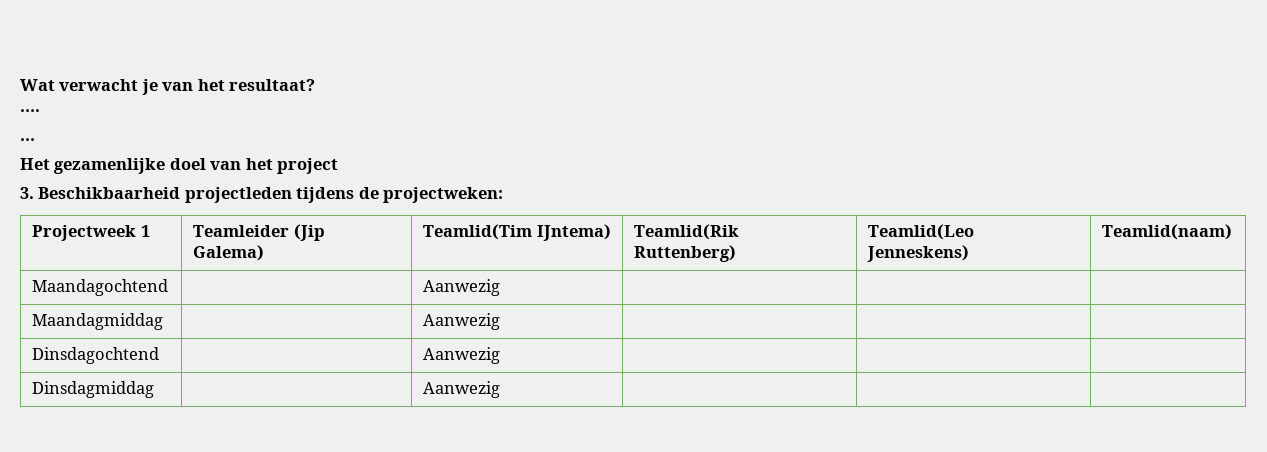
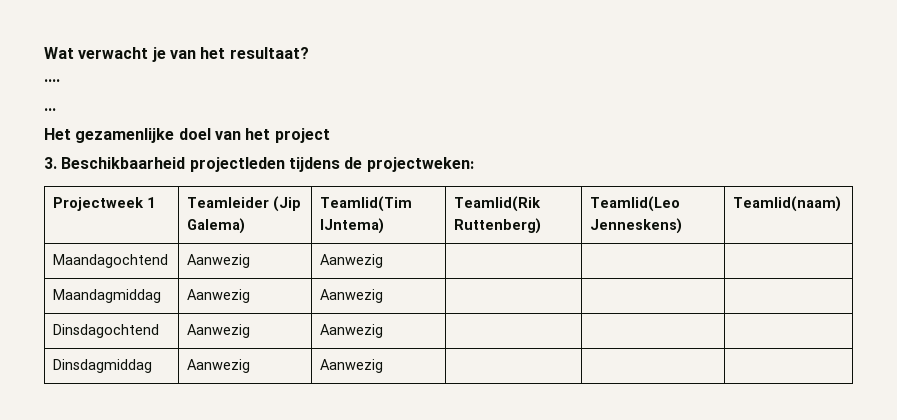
(169, 287) none -> [187,254,251,268] Aanwezig
(164, 321) none -> [187,289,251,303] Aanwezig
(160, 355) none -> [187,324,251,338] Aanwezig
(155, 389) none -> [187,359,251,373] Aanwezig

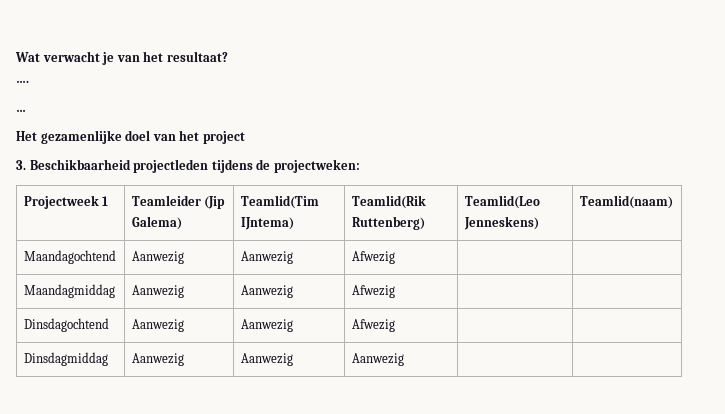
(384, 261) none -> [351,251,395,264] Afwezig
(384, 296) none -> [351,285,395,298] Afwezig
(384, 331) none -> [351,319,395,332] Afwezig
(384, 366) none -> [351,353,404,366] Aanwezig

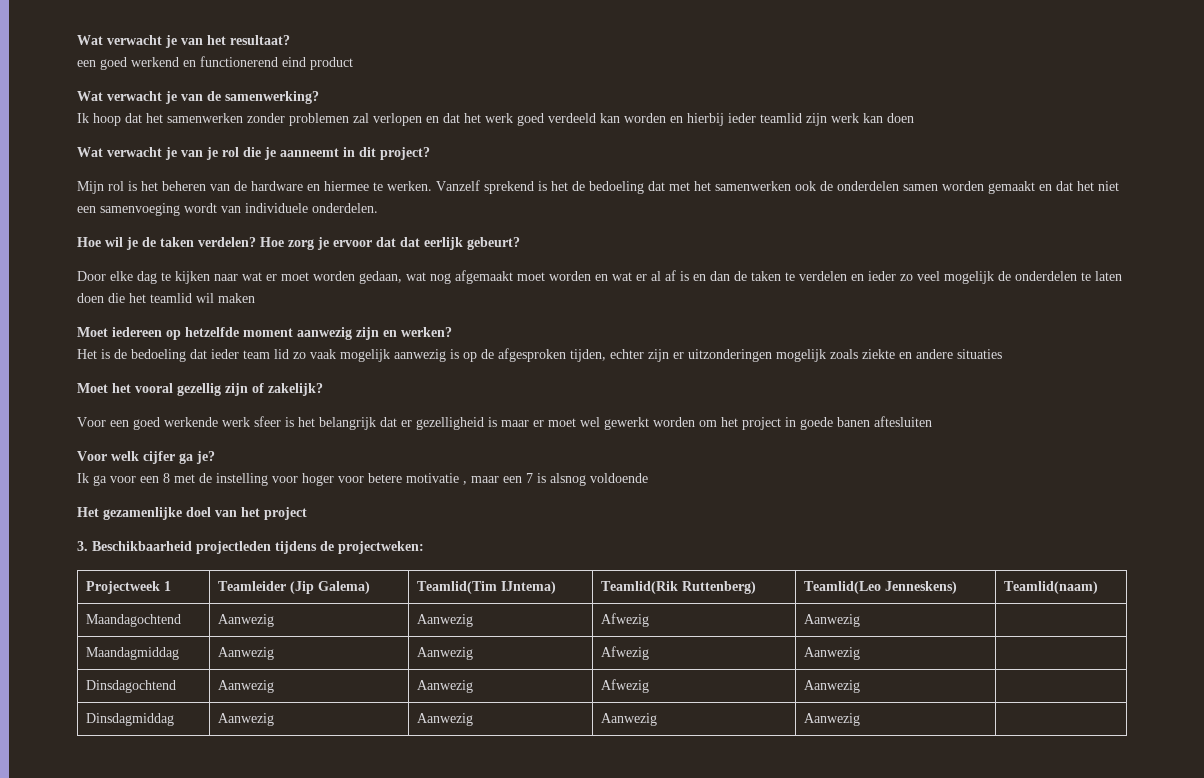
[16,80,29,83] [16,109,26,112] …. // … -> [77,56,353,70] [77,91,319,104] [77,113,914,126] [77,147,430,160] [77,180,1119,194] [77,203,378,216] [77,237,520,250] [77,270,1122,284] [77,293,255,303] [77,327,452,340] [77,348,1002,362] [77,383,323,396] [77,416,932,430] [77,451,215,464] [77,473,648,486] een goed werkend en functionerend eind product // Wat verwacht je van de samenwerking? // Ik hoop dat het samenwerken zonder problemen zal verlopen en dat het werk goed verdeeld kan worden en hierbij ieder teamlid zijn werk kan doen // Wat verwacht je van je rol die je aanneemt in dit project? // Mijn rol is het beheren van de hardware en hiermee te werken. Vanzelf sprekend is het de bedoeling dat met het samenwerken ook de onderdelen samen worden gemaakt en dat het niet een samenvoeging wordt van individuele onderdelen. // Hoe wil je de taken verdelen? Hoe zorg je ervoor dat dat eerlijk gebeurt? // Door elke dag te kijken naar wat er moet worden gedaan, wat nog afgemaakt moet worden en wat er al af is en dan de taken te verdelen en ieder zo veel mogelijk de onderdelen te laten doen die het teamlid wil maken // Moet iedereen op hetzelfde moment aanwezig zijn en werken? // Het is de bedoeling dat ieder team lid zo vaak mogelijk aanwezig is op de afgesproken tijden, echter zijn er uitzonderingen mogelijk zoals ziekte en andere situaties // Moet het vooral gezellig zijn of zakelijk? // Voor een goed werkende werk sfeer is het belangrijk dat er gezelligheid is maar er moet wel gewerkt worden om het project in goede banen aftesluiten // Voor welk cijfer ga je? // Ik ga voor een 8 met de instelling voor hoger voor betere motivatie , maar een 7 is alsnog voldoende
(395, 257) none -> [804,614,861,627] Aanwezig
(395, 291) none -> [804,647,861,660] Aanwezig
(395, 325) none -> [804,680,861,693] Aanwezig
(404, 359) none -> [804,713,861,726] Aanwezig

